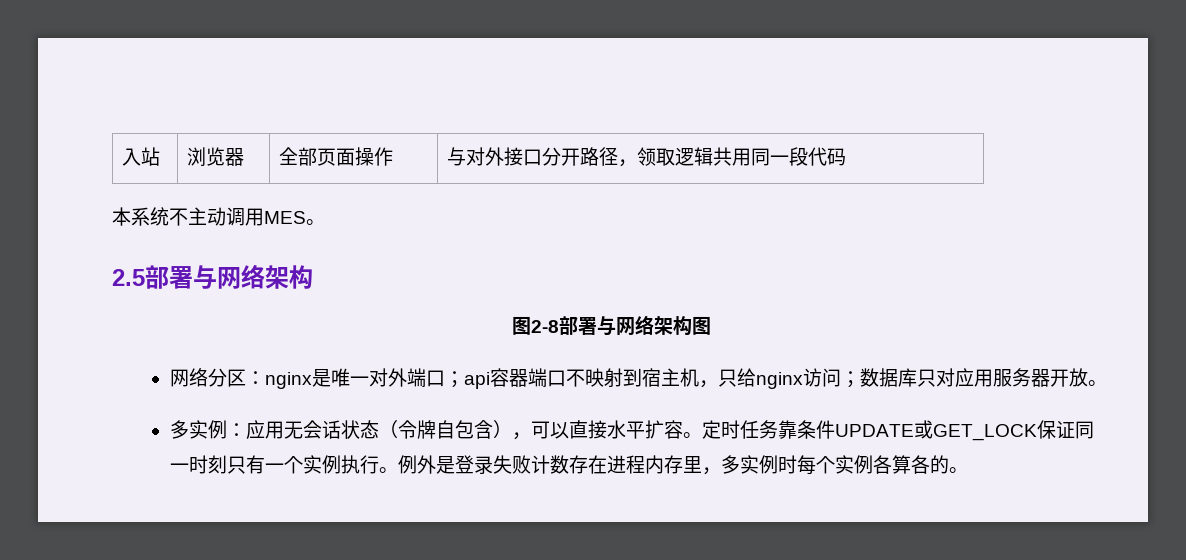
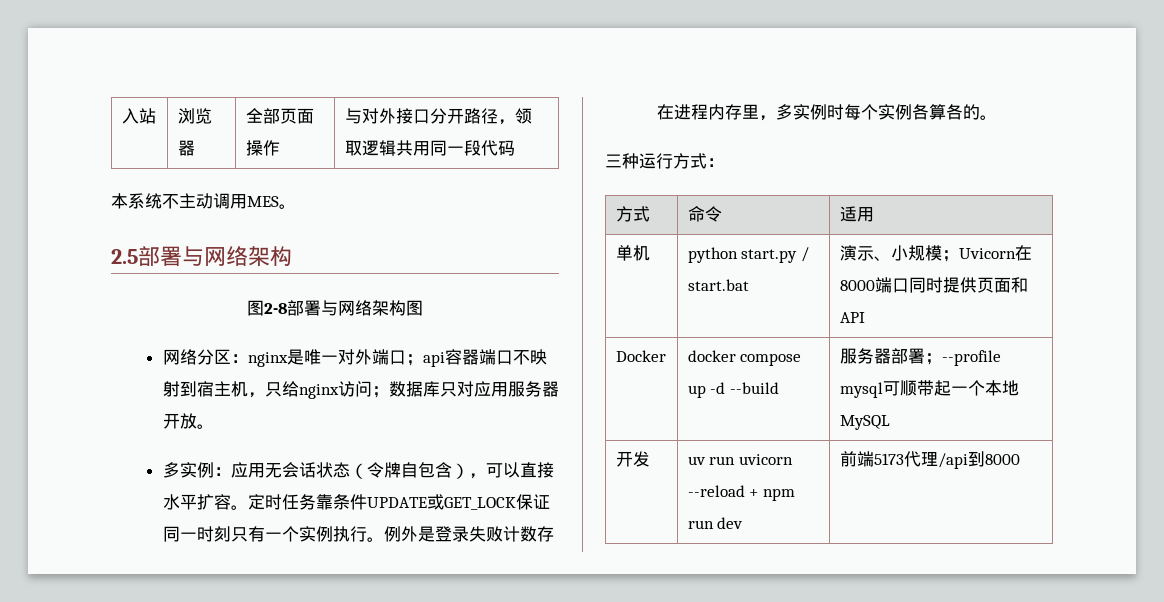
(968, 470) none -> [605,153,724,169] [615,206,650,222] [687,206,722,222] [839,206,874,222] [615,245,650,261] [687,247,809,263] [687,279,749,291] [839,245,1032,262] [839,277,1028,293] [839,312,865,323] [615,350,666,362] [687,350,802,366] [687,382,779,398] [839,348,1001,366] [839,380,1019,398] [839,415,890,430] [615,451,650,467] [687,454,793,465] [687,485,795,501] [687,517,744,529] [839,451,1020,469] // 三种运行方式： // 方式 | 命令 | 适用 // 单机 | python start.py / start.bat | 演示、小规模；Uvicorn在8000端口同时提供页面和API // Docker | docker compose up -d --build | 服务器部署；--profile mysql可顺带起一个本地MySQL // 开发 | uv run uvicorn --reload + npm run dev | 前端5173代理/api到8000

